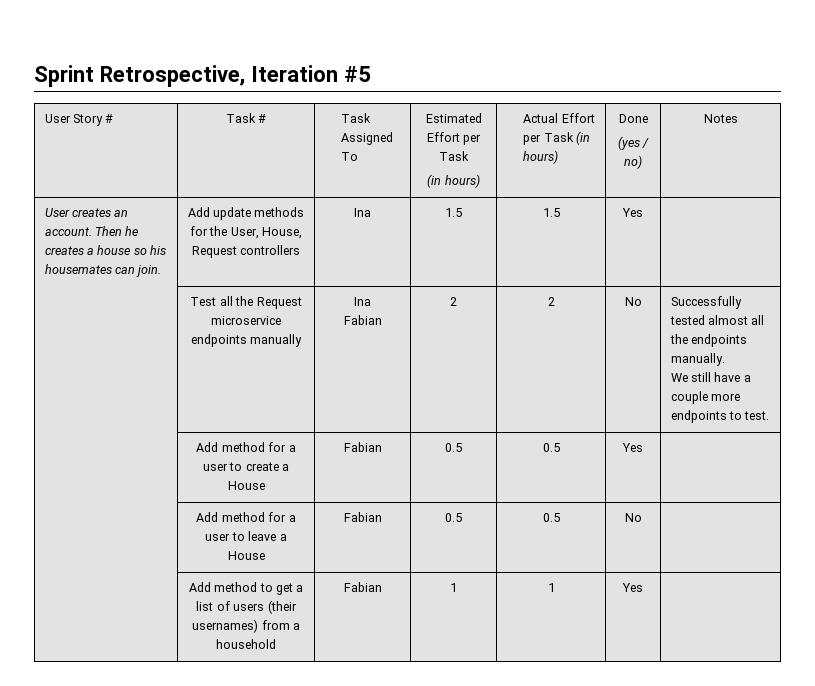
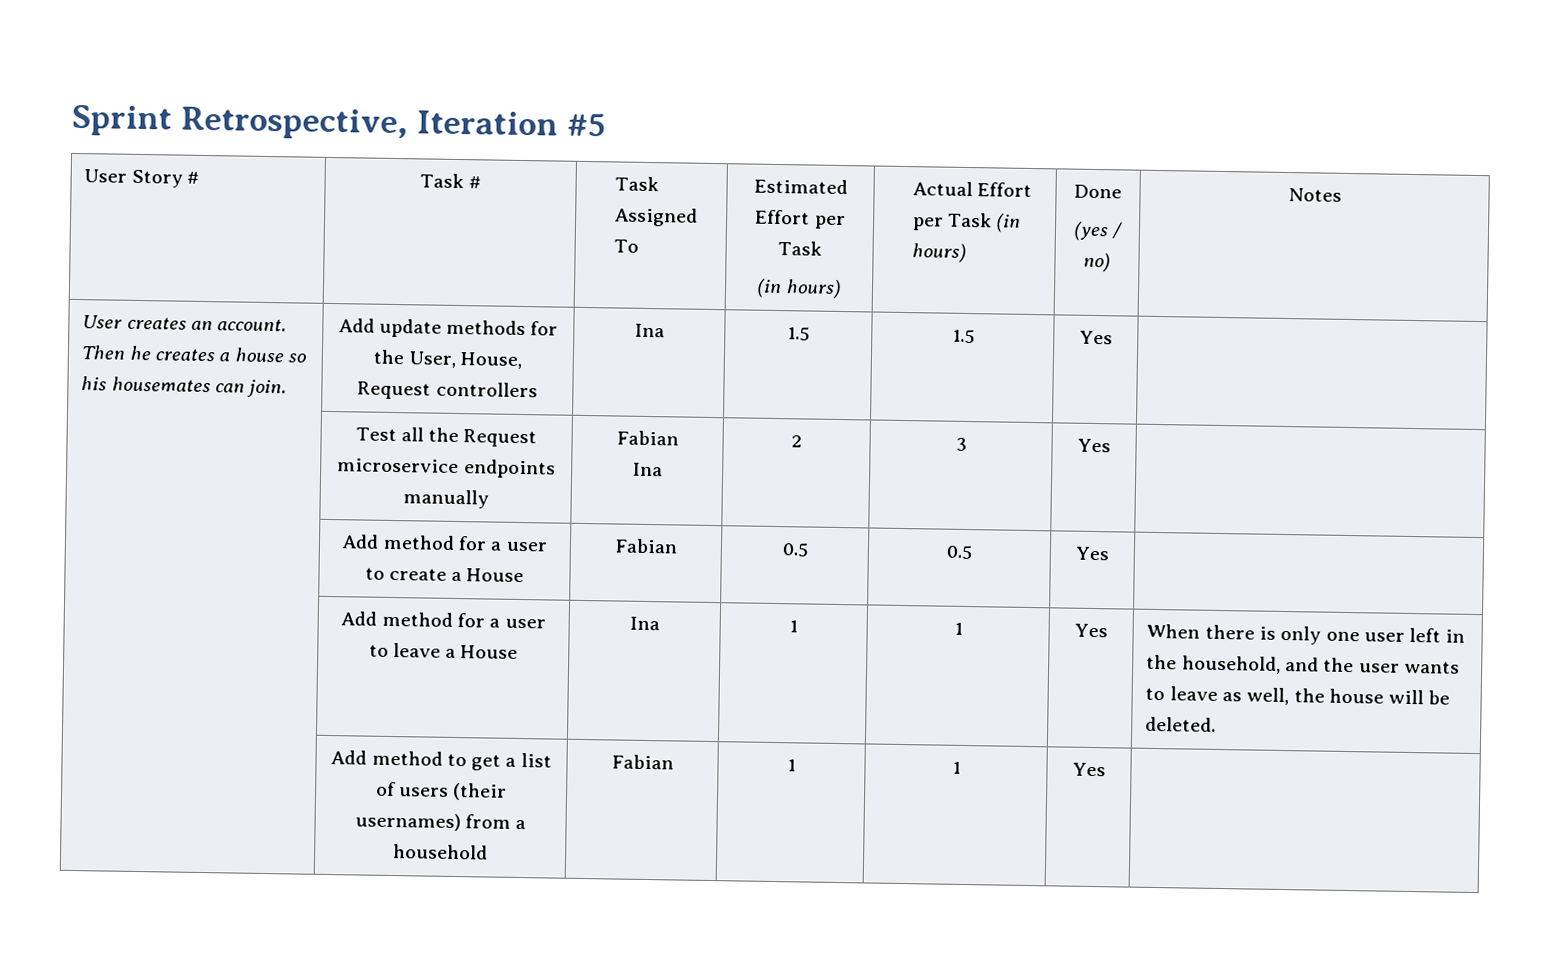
[354,297,371,306] [343,315,382,325] [450,297,457,306] [547,297,555,306] [624,297,642,306] [670,296,742,309] [669,315,765,325] [669,334,747,347] [670,353,725,366] [670,372,751,382] [670,391,740,404] [670,410,770,423] Ina // Fabian | 2 | 2 | No | Successfully tested almost all the endpoints manually. // We still have a couple more endpoints to test. -> [616,430,679,446] [632,462,663,477] [791,435,802,448] [955,437,967,451] [1077,438,1112,453] Fabian // Ina | 2 | 3 | Yes |
[343,512,382,522] [445,513,462,522] [542,513,560,522] [624,513,642,522] Fabian | 0.5 | 0.5 | No | -> [629,616,660,631] [789,620,798,633] [953,622,963,635] [1074,623,1109,638] [1146,623,1466,645] [1146,654,1460,674] [1145,686,1451,706] [1145,716,1217,732] Ina | 1 | 1 | Yes | When there is only one user left in the household, and the user wants to leave as well, the house will be deleted.

